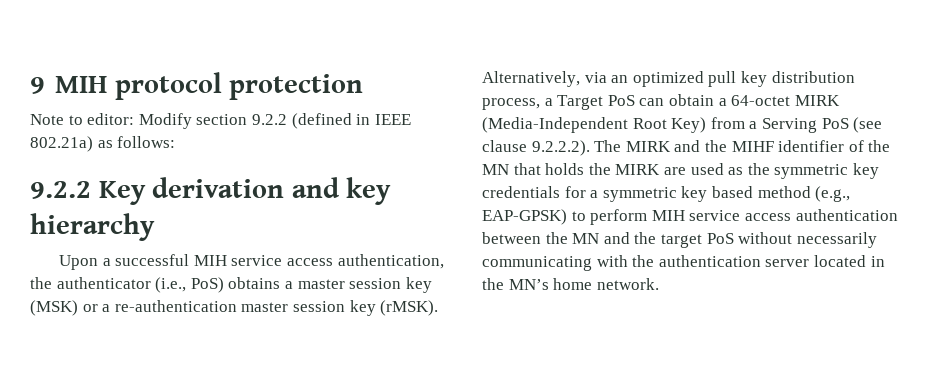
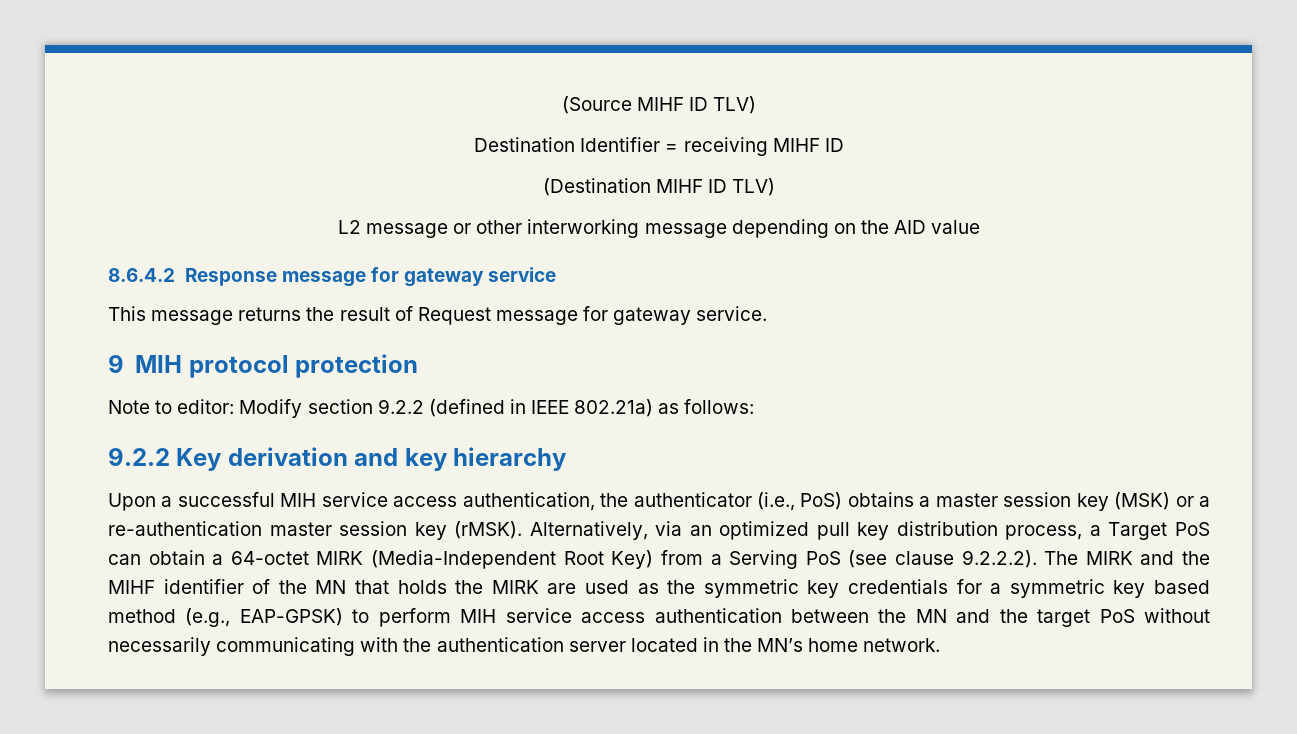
(30, 85) none -> [561,96,757,114] [474,137,844,156] [542,178,776,196] [337,219,981,238] [108,267,557,287] [108,306,768,325] (Source MIHF ID TLV) // Destination Identifier = receiving MIHF ID // (Destination MIHF ID TLV) // L2 message or other interworking message depending on the AID value // 8.6.4.2 Response message for gateway service // This message returns the result of Request message for gateway service. //

